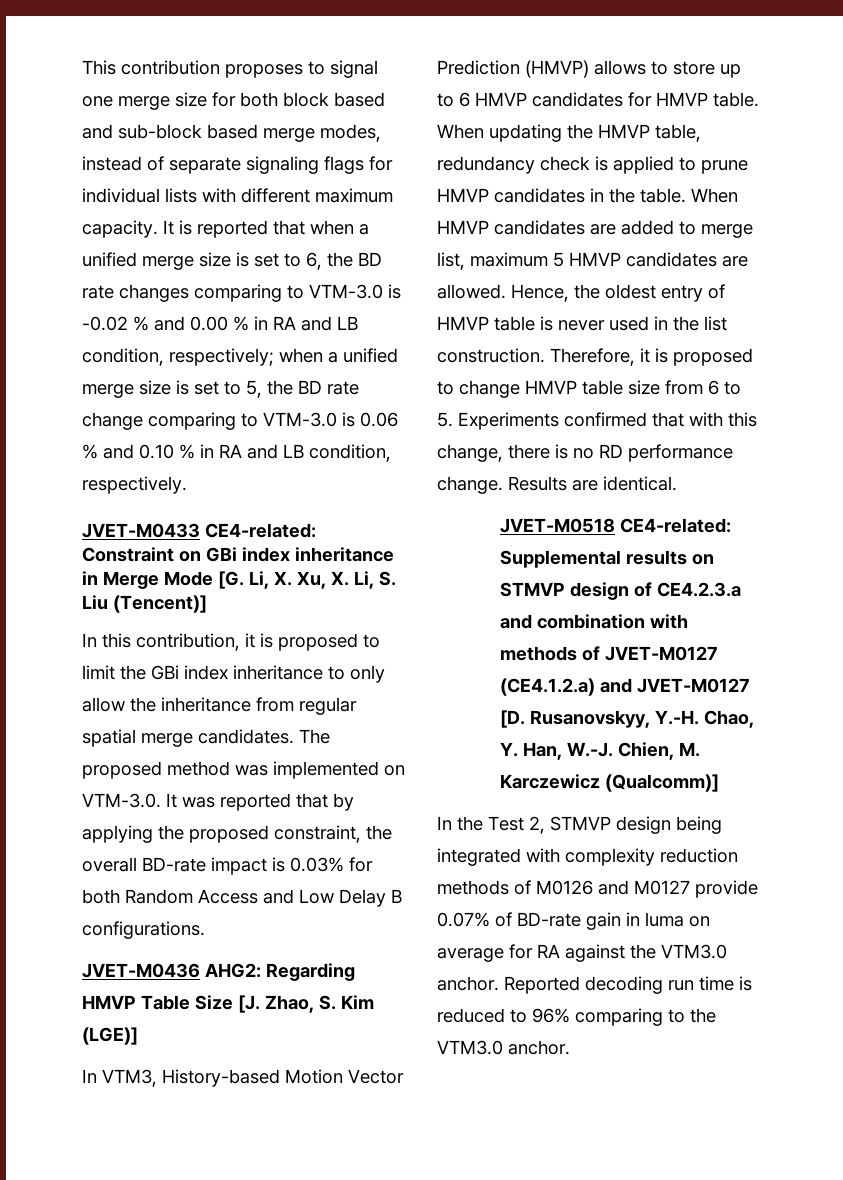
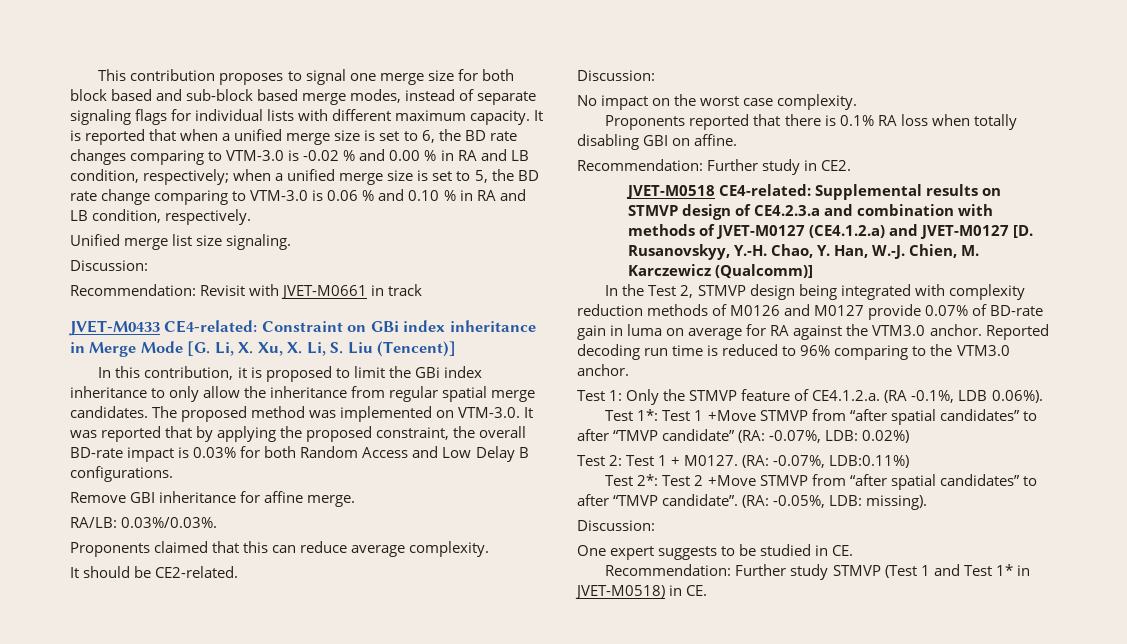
(187, 485) none -> [70,234,292,250] [70,260,148,271] [70,284,423,299] // Unified merge list size signaling. // Discussion: // Recommendation: Revisit with JVET-M0661 in track
[82,963,355,981] [82,995,374,1013] [82,1027,138,1045] [82,1069,404,1087] [437,60,741,78] [437,92,759,107] [437,124,701,142] [437,156,748,174] [437,188,738,203] [437,220,753,238] [437,252,748,270] [437,284,725,302] [437,316,727,331] [437,348,753,366] [437,380,741,398] [437,412,757,430] [437,444,733,462] [437,476,677,494] JVET-M0436 AHG2: Regarding HMVP Table Size [J. Zhao, S. Kim (LGE)] // In VTM3, History-based Motion Vector Prediction (HMVP) allows to store up to 6 HMVP candidates for HMVP table. When updating the HMVP table, redundancy check is applied to prune HMVP candidates in the table. When HMVP candidates are added to merge list, maximum 5 HMVP candidates are allowed. Hence, the oldest entry of HMVP table is never used in the list construction. Therefore, it is proposed to change HMVP table size from 6 to 5. Experiments confirmed that with this change, there is no RD performance change. Results are identical. -> [70,491,356,507] [70,517,218,528] [70,541,490,557] [70,566,239,578] [577,70,655,81] [577,94,858,110] [605,114,1017,130] [577,134,738,150] [577,159,852,175] Remove GBI inheritance for affine merge. // RA/LB: 0.03%/0.03%. // Proponents claimed that this can reduce average complexity. // It should be CE2-related. // Discussion: // No impact on the worst case complexity. // Proponents reported that there is 0.1% RA loss when totally disabling GBI on affine. // Recommendation: Further study in CE2.
(570, 1047) none -> [577,389,1043,405] [605,409,1037,425] [577,429,910,443] [577,455,910,468] [605,474,1037,490] [577,494,928,510] [577,520,655,531] [577,544,854,560] [605,564,1030,580] [575,585,708,599] // Test 1: Only the STMVP feature of CE4.1.2.a. (RA -0.1%, LDB 0.06%). // Test 1*: Test 1 +Move STMVP from “after spatial candidates” to after “TMVP candidate” (RA: -0.07%, LDB: 0.02%) // Test 2: Test 1 + M0127. (RA: -0.07%, LDB:0.11%) // Test 2*: Test 2 +Move STMVP from “after spatial candidates” to after “TMVP candidate”. (RA: -0.05%, LDB: missing). // Discussion: // One expert suggests to be studied in CE. // Recommendation: Further study STMVP (Test 1 and Test 1* in JVET-M0518) in CE.

